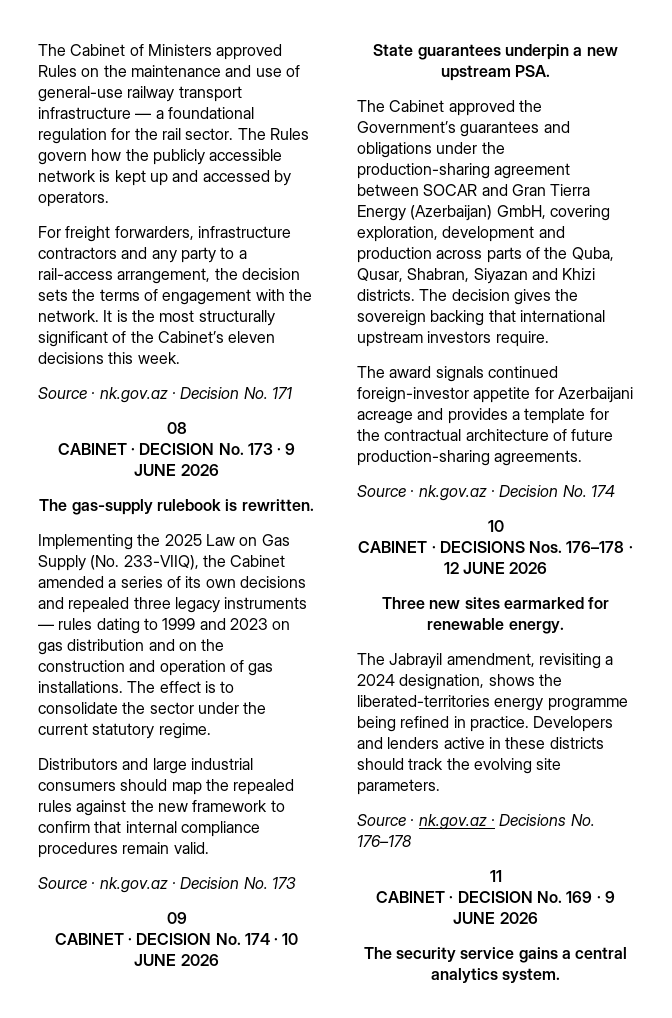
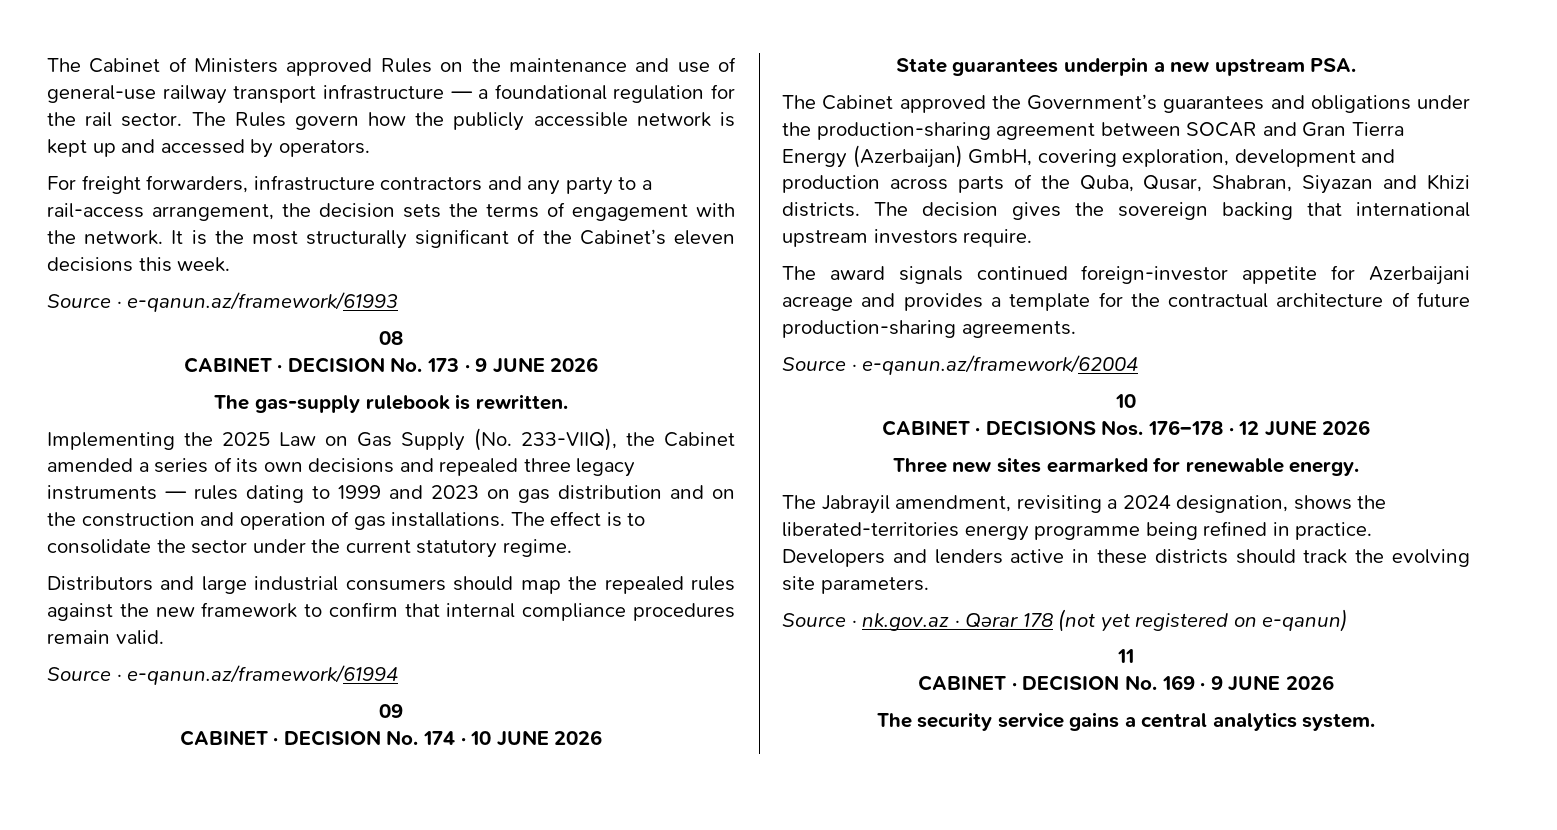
[99,387,292,403] nk.gov.az · Decision No. 171 -> [127,292,399,312] e-qanun.az/framework/61993
[99,877,296,893] nk.gov.az · Decision No. 173 -> [127,665,399,685] e-qanun.az/framework/61994
[418,485,615,501] nk.gov.az · Decision No. 174 -> [862,355,1139,375] e-qanun.az/framework/62004
[499,814,595,826] [357,835,412,847] Decisions No. 176–178 -> [965,609,1349,632] Qərar 178 (not yet registered on e-qanun)

